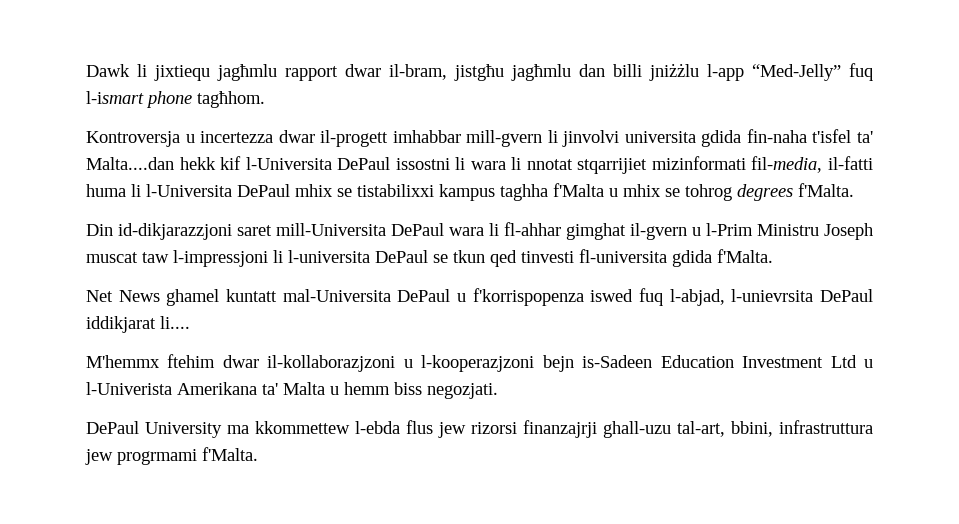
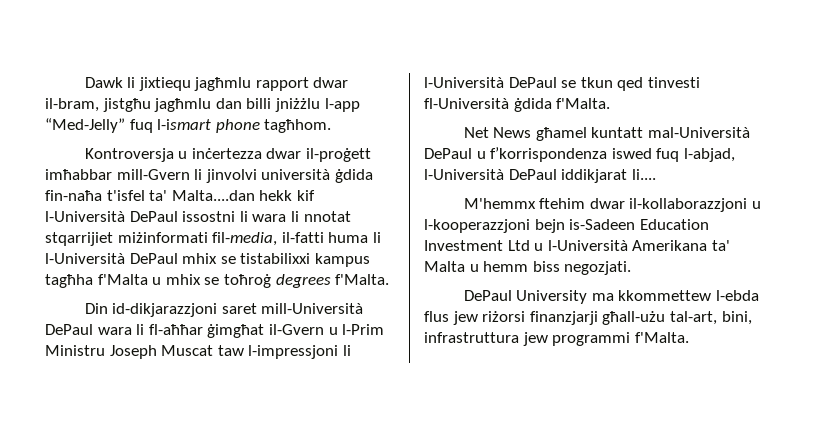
[200,129,807,147] incertezza dwar il-progett imhabbar mill-gvern li jinvolvi universita gdida fin-naha -> [191,148,371,162] [45,169,373,183] [45,190,102,201] inċertezza dwar il-proġett imħabbar mill-Gvern li jinvolvi università ġdida fin-naħa
[245,157,332,170] l-Universita -> [45,211,125,222] l-Università
[651,156,746,170] mizinformati -> [117,232,208,243] miżinformati
[146,184,232,197] l-Universita -> [45,253,125,264] l-Università
[500,184,548,201] taghha -> [45,274,93,288] tagħha
[685,184,732,201] tohrog -> [223,274,271,288] toħroġ
[276,223,386,236] mill-Universita -> [261,303,364,314] mill-Università
[504,222,687,240] fl-ahhar gimghat il-gvern -> [148,324,324,338] fl-aħħar ġimgħat il-Gvern
[86,252,138,263] muscat -> [161,345,214,356] Muscat
[288,250,370,263] l-universita -> [424,77,504,88] l-Università
[579,249,712,267] fl-universita gdida -> [424,98,552,112] fl-Università ġdida
[166,289,391,306] ghamel kuntatt mal-Universita -> [535,127,750,141] għamel kuntatt mal-Università
[472,288,584,306] f'korrispopenza -> [490,147,608,162] f’korrispondenza
[731,289,814,302] l-unievrsita -> [424,169,504,180] l-Università
[267,355,535,372] il-kollaborazjzoni u l-kooperazjzoni -> [629,198,761,212] [424,219,530,233] il-kollaborazzjoni u l-kooperazzjoni
[86,382,172,395] l-Univerista -> [547,240,628,251] l-Università
[471,420,773,438] rizorsi finanzajrji ghall-uzu tal-art, bbini, -> [482,311,752,325] riżorsi finanzjarji għall-użu tal-art, bini,
[117,449,197,465] progrmami -> [552,332,631,346] programmi

